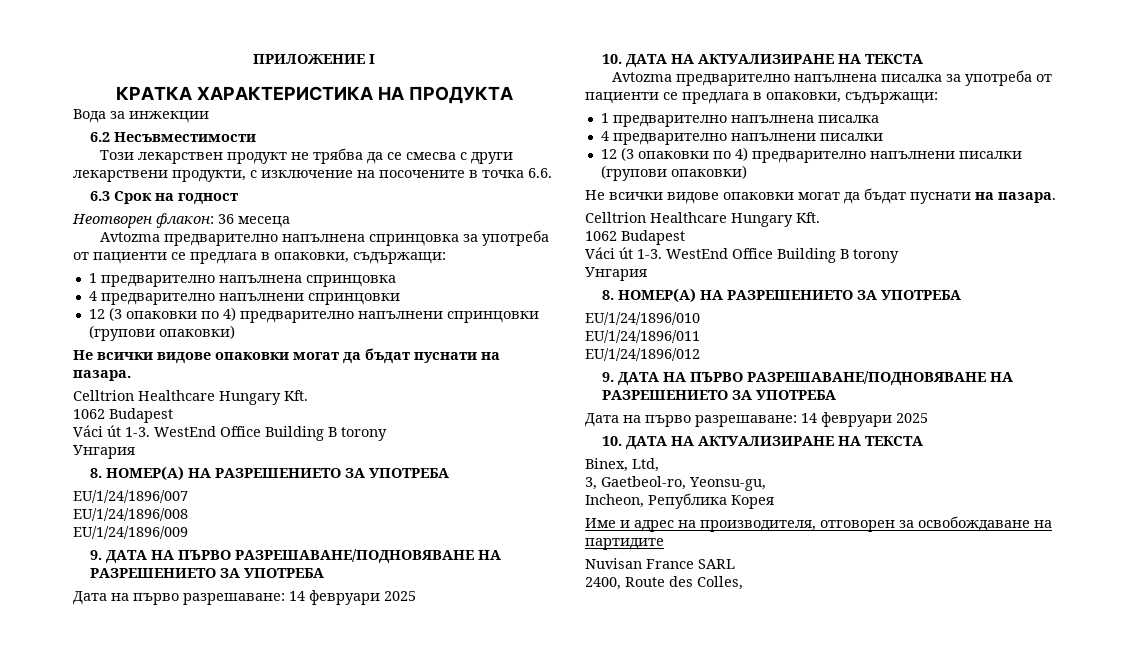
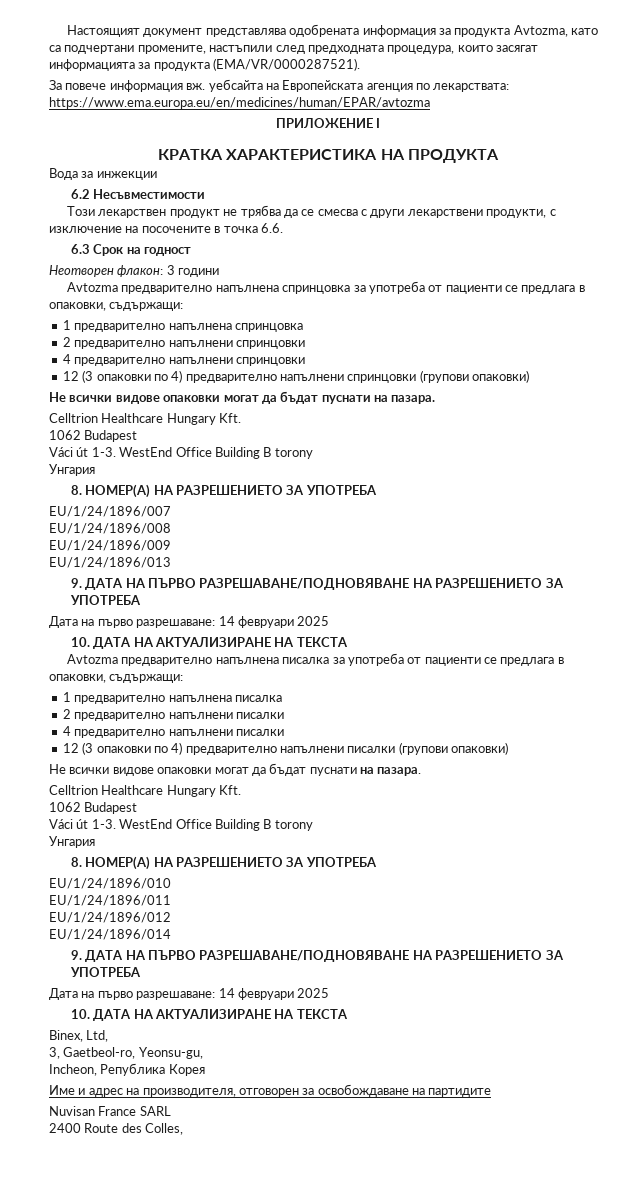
(253, 59) none -> [67,24,599,37] [49,45,538,54] [49,58,361,71] [49,79,510,92] [49,97,430,109] Настоящият документ представлява одобрената информация за продукта Avtozma, като са подчертани промените, настъпили след предходната процедура, които засягат информацията за продукта (EMA/VR/0000287521). // За повече информация вж. уебсайта на Европейската агенция по лекарствата: https://www.ema.europa.eu/en/medicines/human/EPAR/avtozma //
[218,214,290,228] 36 месеца -> [166,265,220,277] 3 години
(396, 281) none -> [62,337,305,349] // 2 предварително напълнени спринцовки
(188, 532) none -> [49,557,171,568] // EU/1/24/1896/013
(879, 119) none -> [62,709,284,721] // 2 предварително напълнени писалки
(700, 354) none -> [49,929,171,940] // EU/1/24/1896/014
[585,577,621,590] 2400, -> [49,1123,81,1133] 2400

